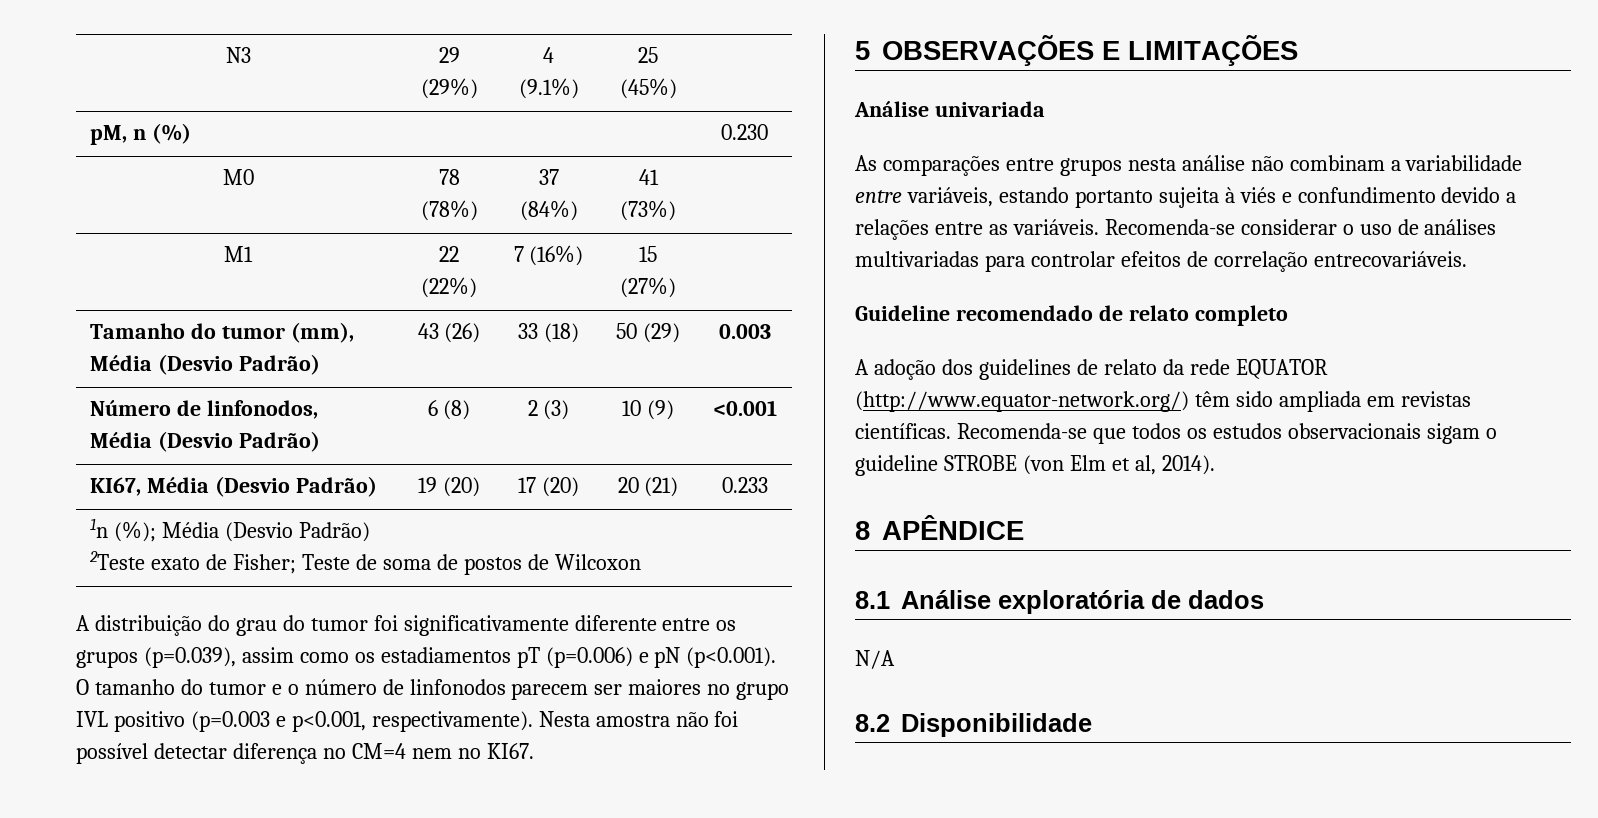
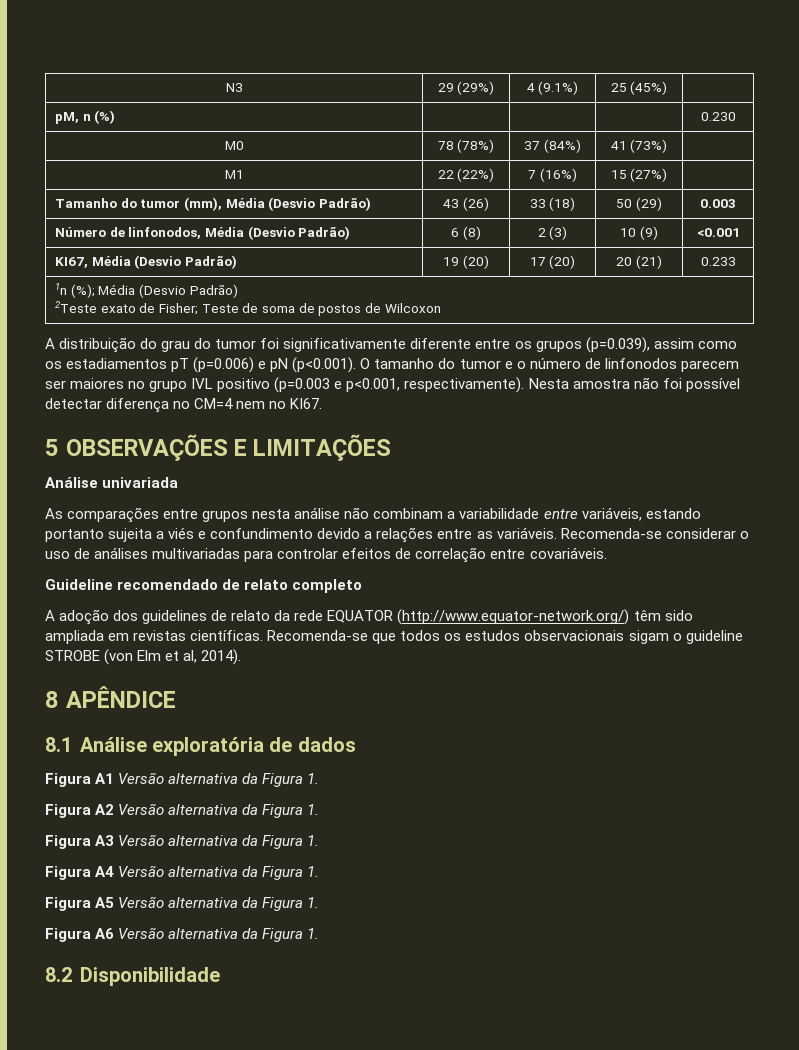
[1224,187,1235,203] à -> [156,531,165,539] a
[1313,251,1467,267] entrecovariáveis. -> [490,547,607,559] entre covariáveis.
[855,650,895,669] N/A -> [45,773,320,787] [45,804,320,818] [45,835,320,849] [45,866,320,880] [45,897,320,911] [45,928,320,942] Figura A1 Versão alternativa da Figura 1. // Figura A2 Versão alternativa da Figura 1. // Figura A3 Versão alternativa da Figura 1. // Figura A4 Versão alternativa da Figura 1. // Figura A5 Versão alternativa da Figura 1. // Figura A6 Versão alternativa da Figura 1.

